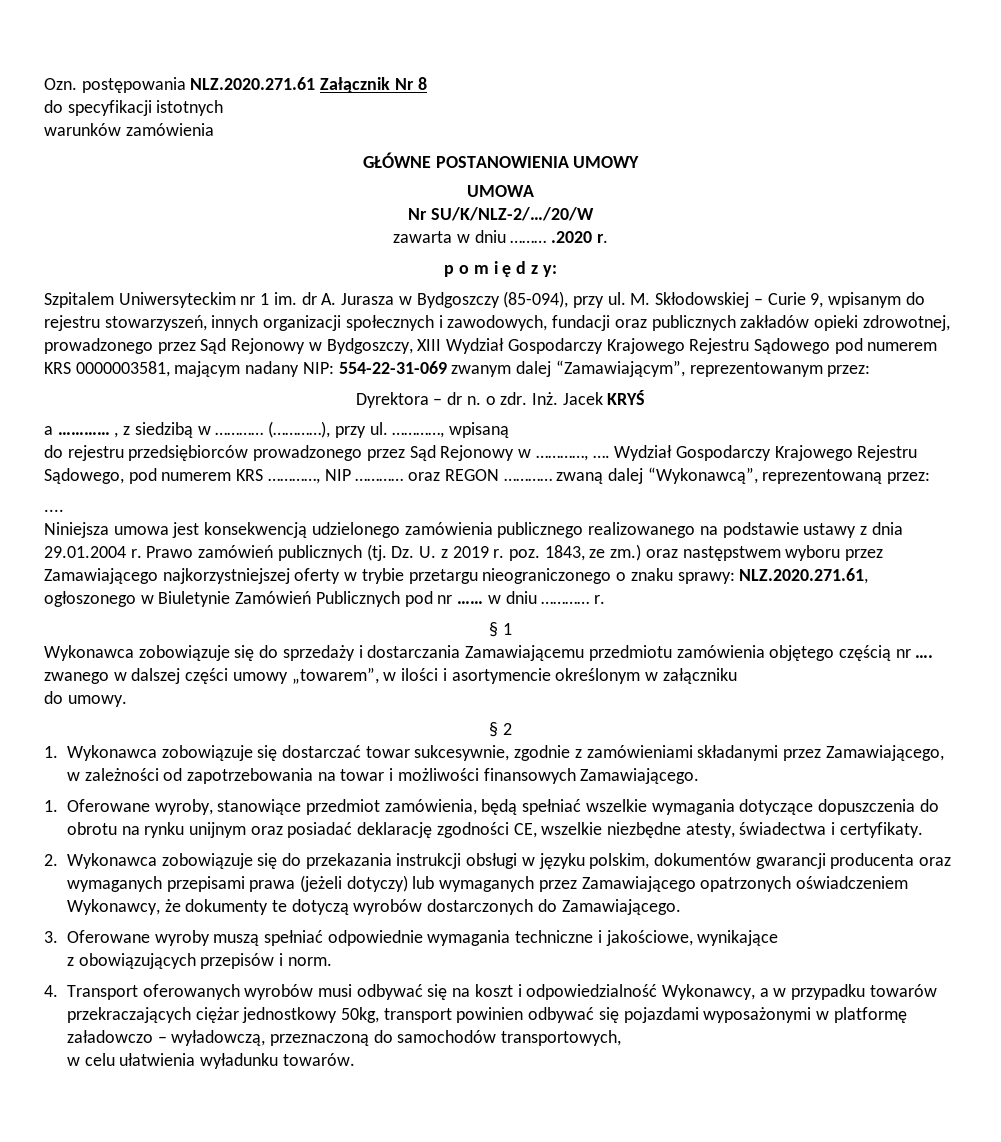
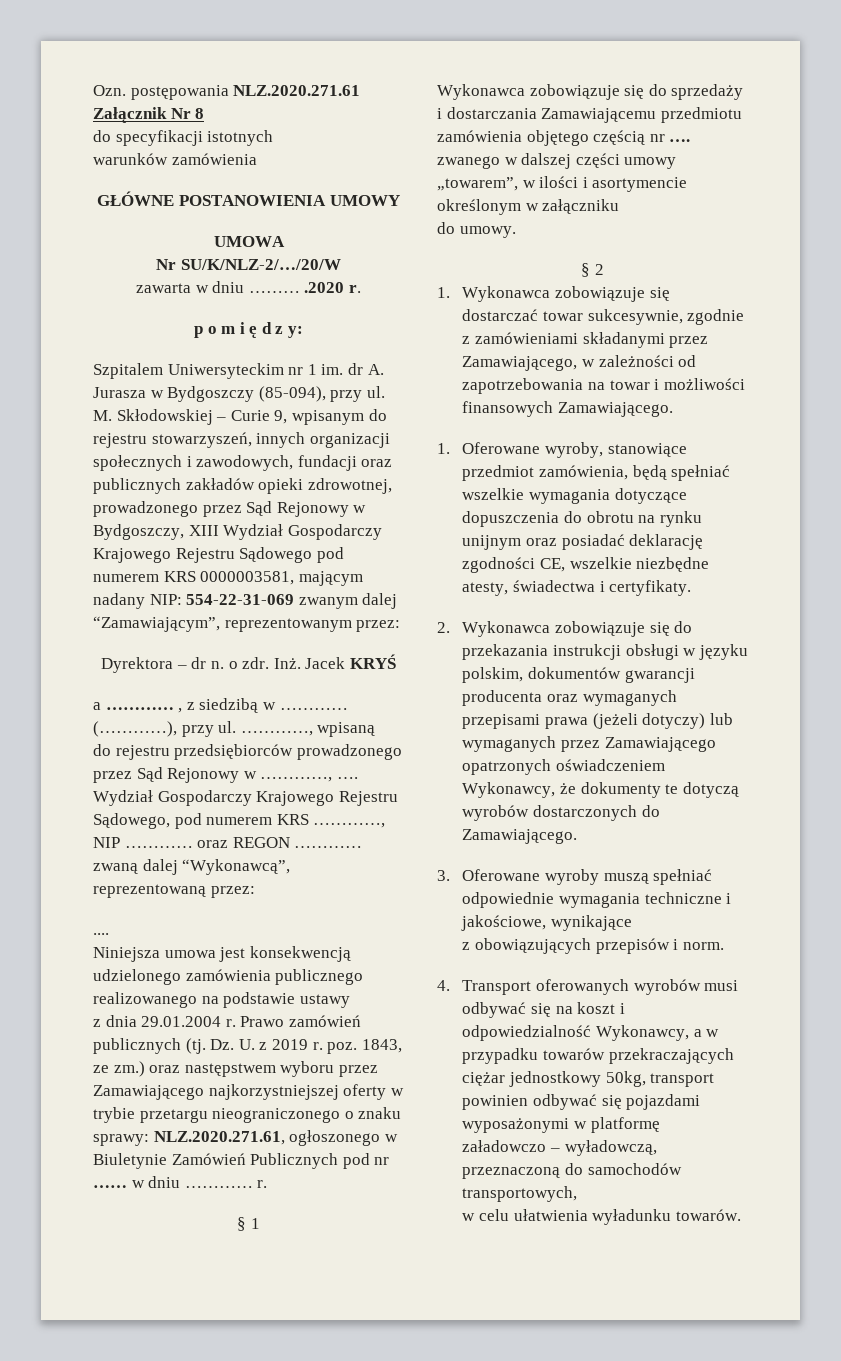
(857, 530) none -> (350, 1001) //

